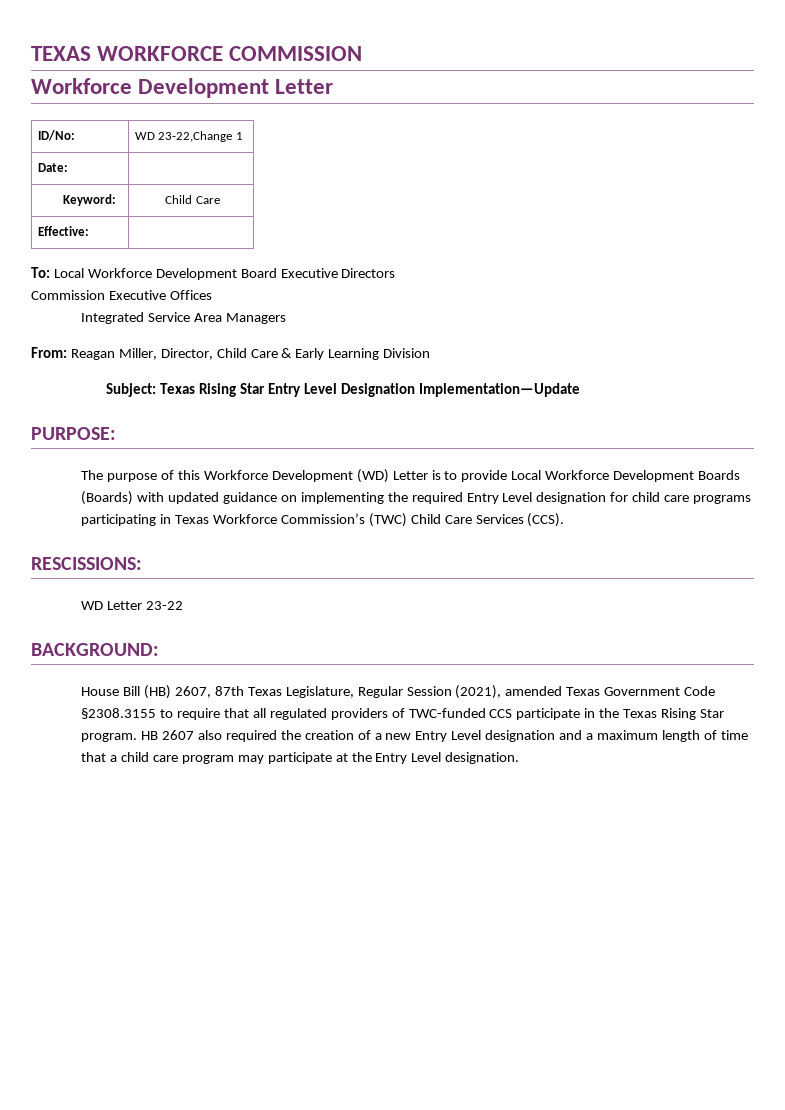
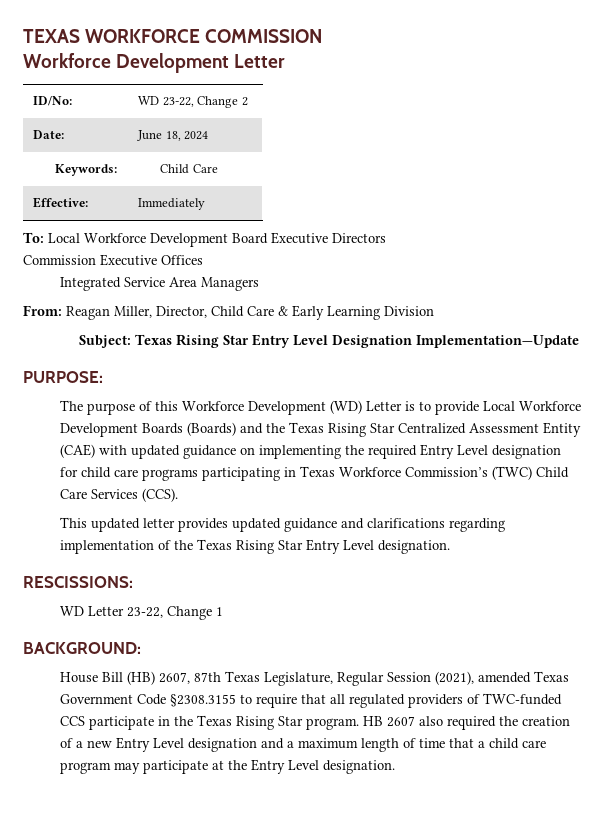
[158,131,243,142] [37,163,68,172] [63,194,117,206] 23-22,Change 1 // Date: | // Keyword: -> [162,96,248,108] [33,130,65,139] [137,130,209,141] [55,164,118,176] 23-22, Change 2 // Date: | June 18, 2024 // Keywords:
(89, 231) none -> [138,198,206,210] Immediately
(134, 498) none -> [240,422,582,437] [60,444,96,458] and the Texas Rising Star Centralized Assessment Entity (CAE)
(565, 520) none -> [60,517,506,532] [60,539,451,554] // This updated letter provides updated guidance and clarifications regarding implementation of the Texas Rising Star Entry Level designation.
[146,601,184,610] 23-22 -> [127,606,224,620] 23-22, Change 1

